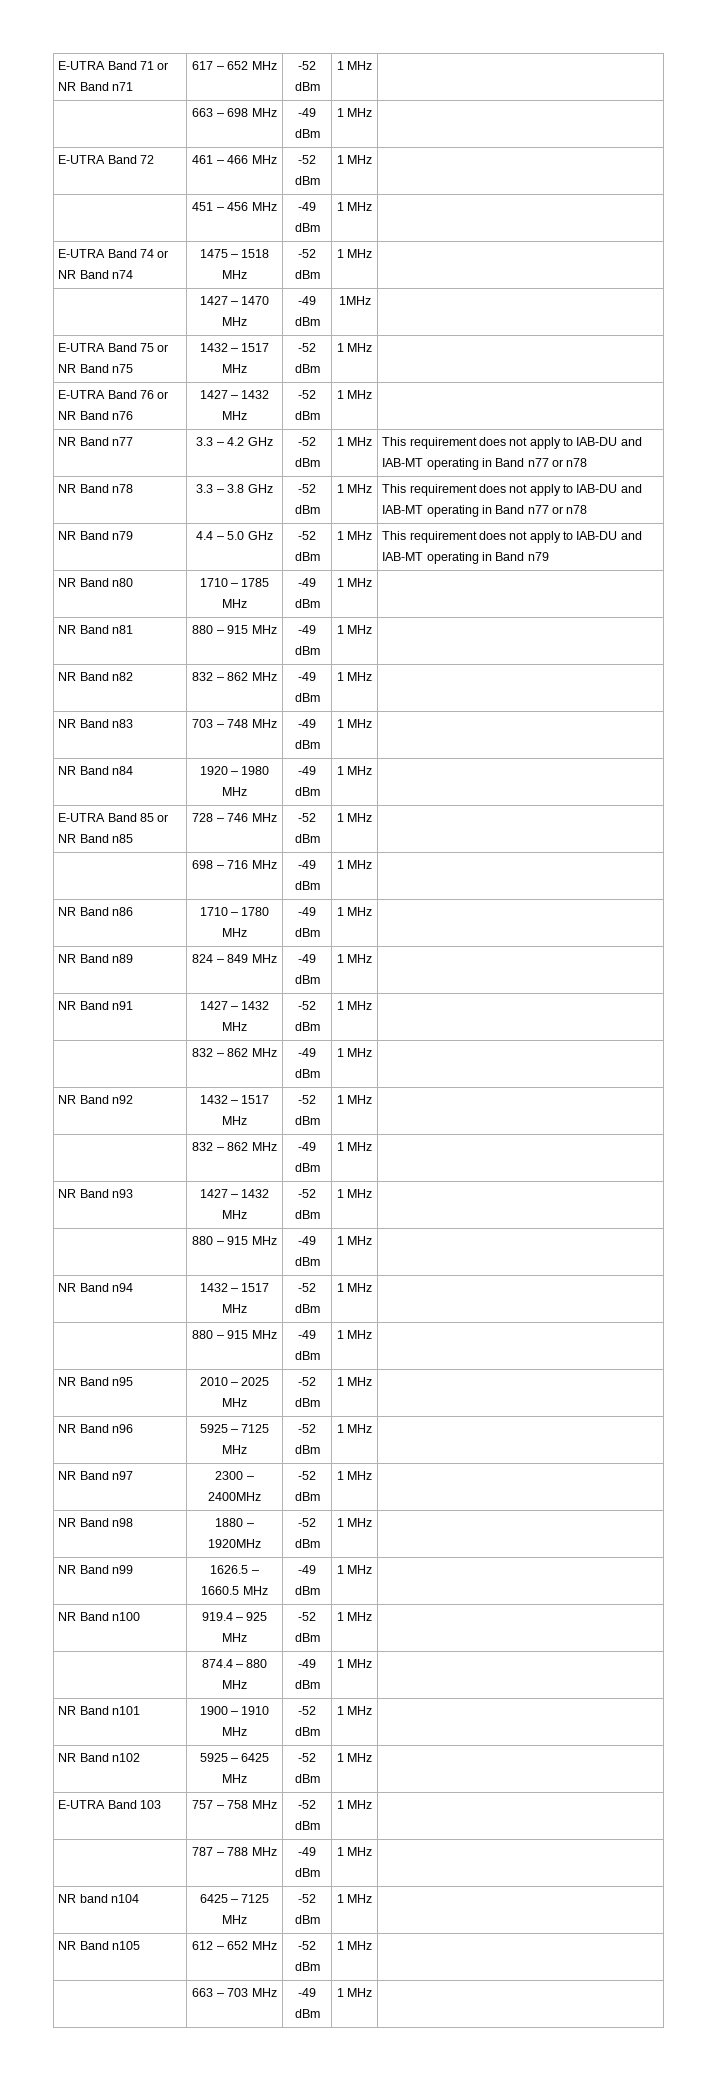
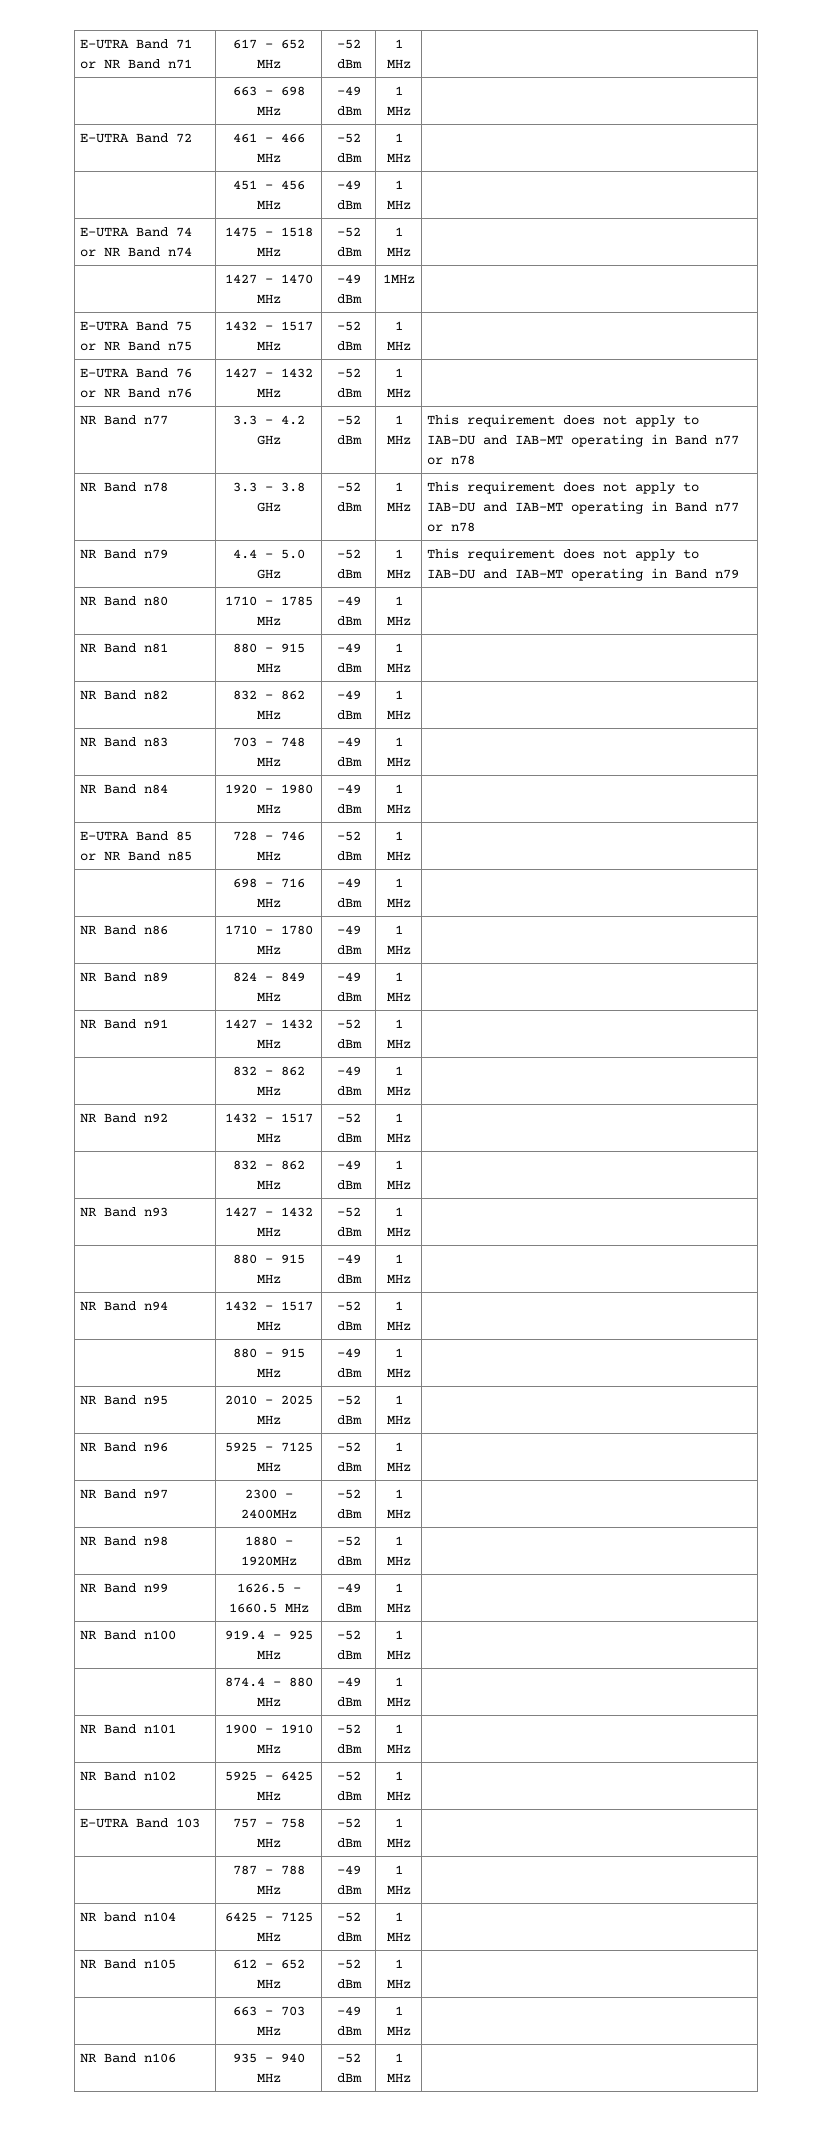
(373, 1992) none -> [79,2053,176,2063] [232,2053,305,2063] [256,2073,281,2082] [336,2053,361,2063] [336,2073,362,2083] [394,2053,403,2062] [386,2073,411,2082] // NR Band n106 | 935 – 940 MHz | -52 dBm | 1 MHz |

